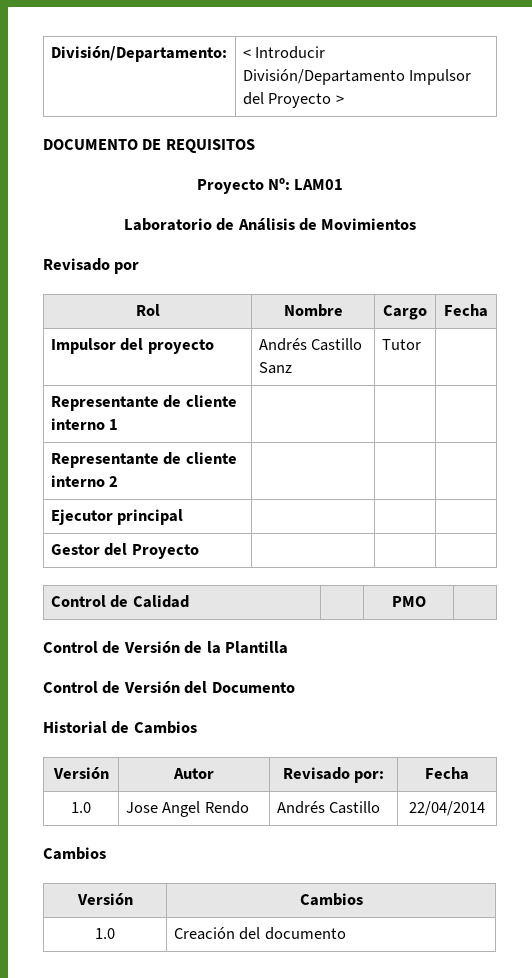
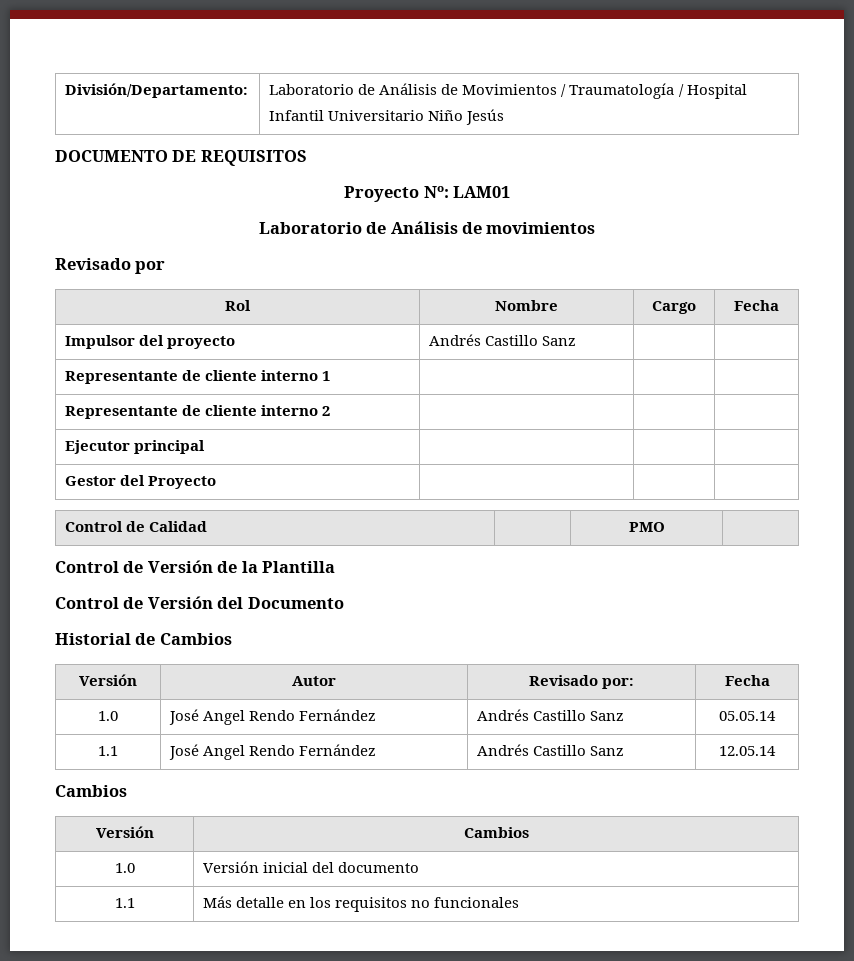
[242,46,326,59] [242,69,472,85] [242,92,344,108] < Introducir División/Departamento Impulsor del Proyecto > -> [269,83,747,99] [269,109,505,125] Laboratorio de Análisis de Movimientos / Traumatología / Hospital Infantil Universitario Niño Jesús
[321,218,417,230] Movimientos -> [486,222,596,234] movimientos
[381,339,421,350] Tutor -> (577, 341) none
[125,801,249,817] [276,801,381,814] [409,801,485,816] Jose Angel Rendo | Andrés Castillo | 22/04/2014 -> [169,709,377,725] [477,709,625,721] [719,711,776,721] [98,746,118,756] [169,744,377,760] [477,744,625,756] [719,746,776,756] José Angel Rendo Fernández | Andrés Castillo Sanz | 05.05.14 // 1.1 | José Angel Rendo Fernández | Andrés Castillo Sanz | 12.05.14
[173,927,235,940] Creación -> [203,861,309,873] Versión inicial
(346, 933) none -> [114,898,135,908] [203,896,520,912] // 1.1 | Más detalle en los requisitos no funcionales

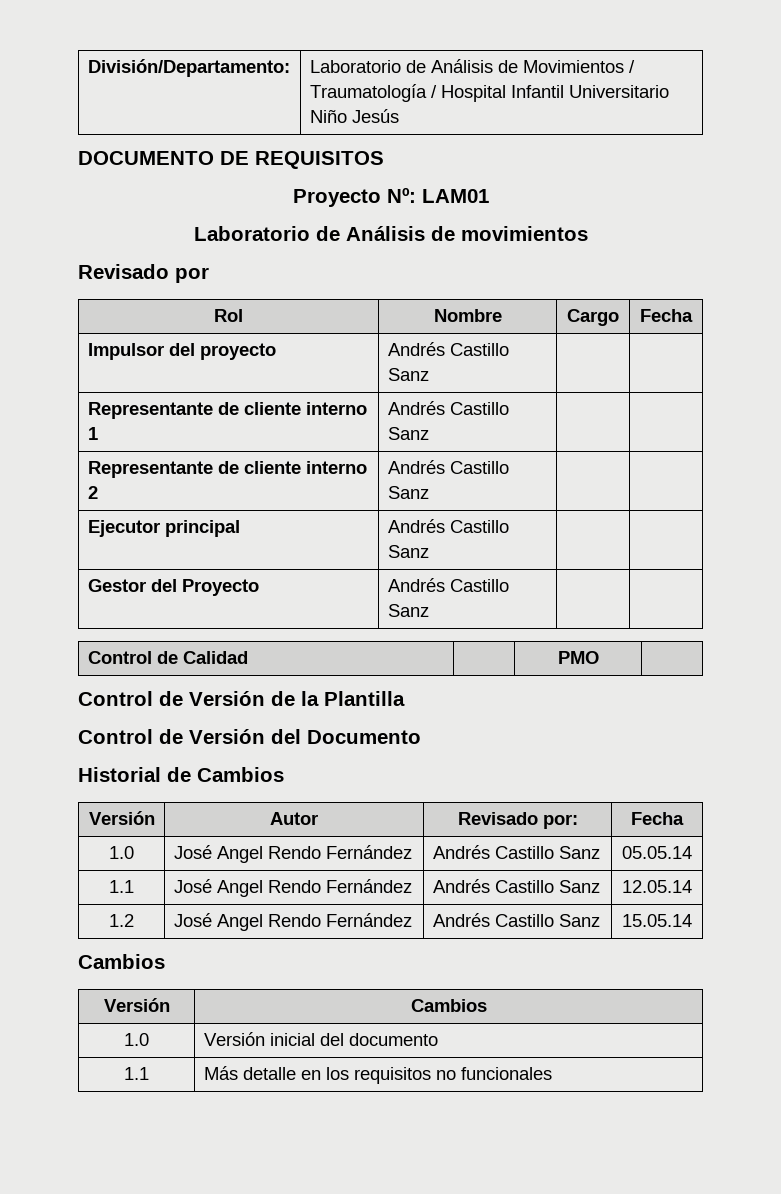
(331, 376) none -> [387,401,509,415] [387,427,429,440] Andrés Castillo Sanz
(331, 411) none -> [387,460,509,474] [387,486,429,499] Andrés Castillo Sanz
(206, 447) none -> [387,519,509,533] [387,545,429,558] Andrés Castillo Sanz
(217, 482) none -> [387,578,509,592] [387,604,429,617] Andrés Castillo Sanz
(776, 751) none -> [109,914,134,927] [173,913,412,931] [432,913,600,927] [622,914,692,927] // 1.2 | José Angel Rendo Fernández | Andrés Castillo Sanz | 15.05.14

